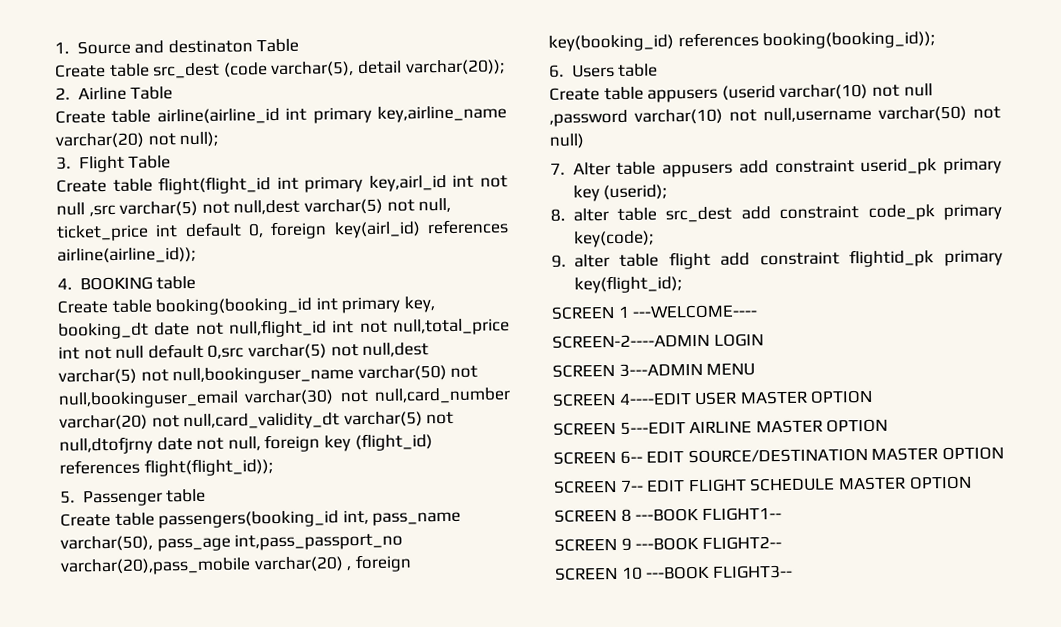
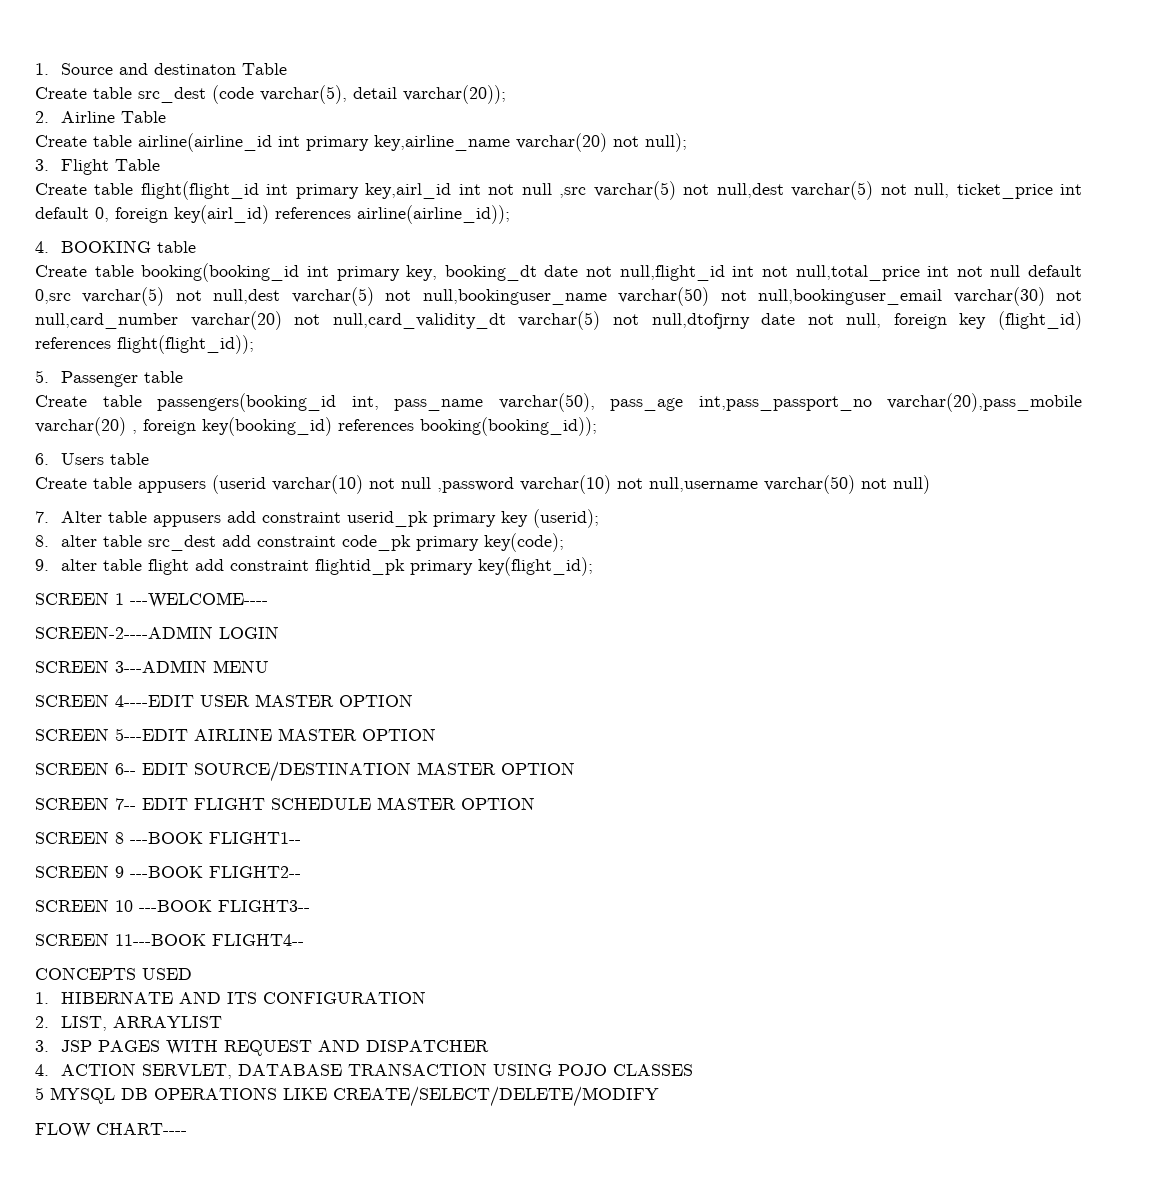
(793, 571) none -> [35,933,304,946] [35,967,192,980] [35,991,427,1004] [35,1016,223,1031] [35,1039,490,1056] [35,1063,694,1079] [35,1086,659,1107] [35,1123,187,1138] // SCREEN 11---BOOK FLIGHT4-- // CONCEPTS USED // 1. HIBERNATE AND ITS CONFIGURATION // 2. LIST, ARRAYLIST // 3. JSP PAGES WITH REQUEST AND DISPATCHER // 4. ACTION SERVLET, DATABASE TRANSACTION USING POJO CLASSES // 5 MYSQL DB OPERATIONS LIKE CREATE/SELECT/DELETE/MODIFY // FLOW CHART----

